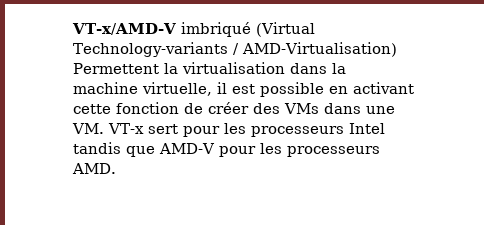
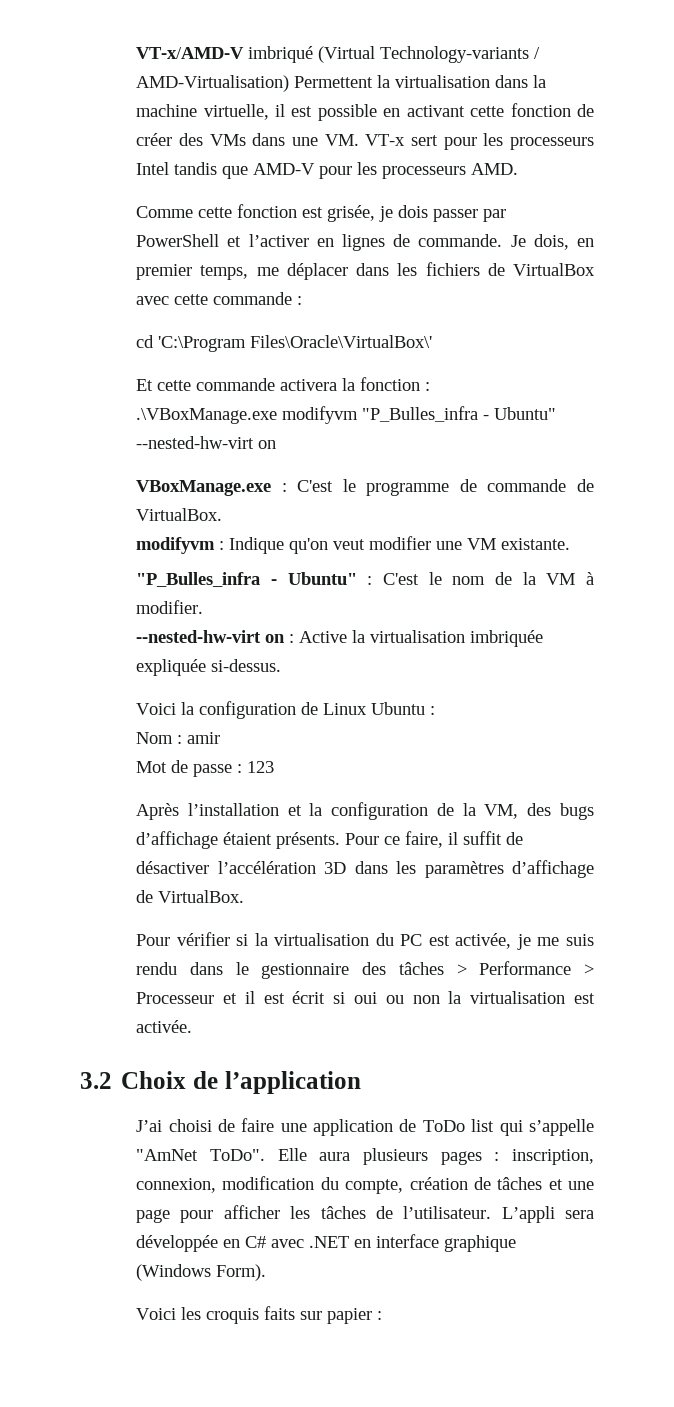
(117, 168) none -> [136,204,507,222] [136,234,594,251] [136,262,595,280] [136,292,303,305] [136,335,433,352] [136,377,431,391] [136,406,557,424] [136,436,277,449] [136,479,594,496] [136,508,223,521] [136,536,571,554] [136,572,595,587] [136,600,204,614] [136,630,544,647] [136,659,282,676] [136,701,436,719] [136,732,221,744] [136,760,275,777] [136,802,594,820] [136,831,524,849] [136,860,594,878] [136,890,245,903] [136,932,594,950] [136,961,594,979] [136,991,596,1004] [136,1020,193,1033] [80,1071,361,1094] [136,1118,595,1136] [136,1148,594,1165] [136,1176,594,1194] [136,1205,594,1223] [136,1234,517,1252] [136,1264,267,1281] [136,1306,383,1324] // Comme cette fonction est grisée, je dois passer par PowerShell et l’activer en lignes de commande. Je dois, en premier temps, me déplacer dans les fichiers de VirtualBox avec cette commande : // cd 'C:\Program Files\Oracle\VirtualBox\' // Et cette commande activera la fonction : // .\VBoxManage.exe modifyvm "P_Bulles_infra - Ubuntu" --nested-hw-virt on // VBoxManage.exe : C'est le programme de commande de VirtualBox. // modifyvm : Indique qu'on veut modifier une VM existante. // "P_Bulles_infra - Ubuntu" : C'est le nom de la VM à modifier. // --nested-hw-virt on : Active la virtualisation imbriquée expliquée si-dessus. // Voici la configuration de Linux Ubuntu : // Nom : amir // Mot de passe : 123 // Après l’installation et la configuration de la VM, des bugs d’affichage étaient présents. Pour ce faire, il suffit de désactiver l’accélération 3D dans les paramètres d’affichage de VirtualBox. // Pour vérifier si la virtualisation du PC est activée, je me suis rendu dans le gestionnaire des tâches > Performance > Processeur et il est écrit si oui ou non la virtualisation est activée. // 3.2 Choix de l’application // J’ai choisi de faire une application de ToDo list qui s’appelle "AmNet ToDo". Elle aura plusieurs pages : inscription, connexion, modification du compte, création de tâches et une page pour afficher les tâches de l’utilisateur. L’appli sera développée en C# avec .NET en interface graphique (Windows Form). // Voici les croquis faits sur papier :

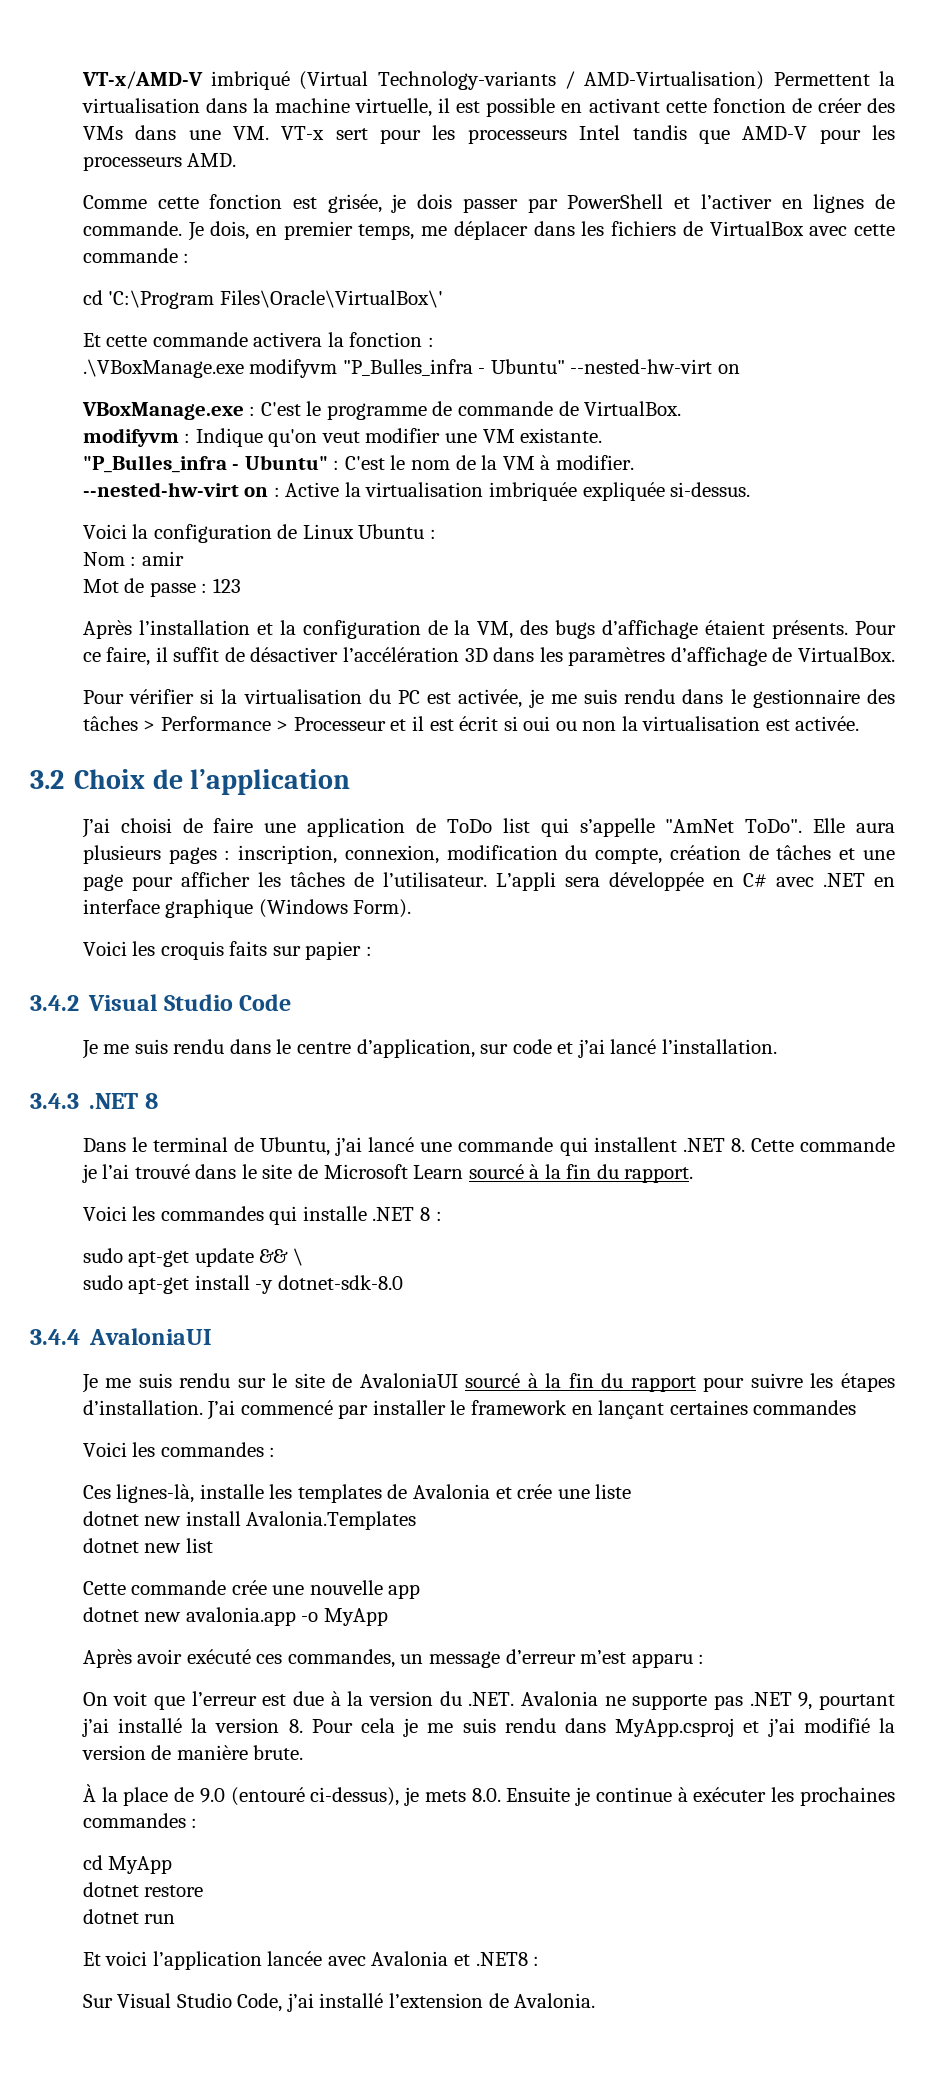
(383, 1315) none -> [30,994,292,1011] [81,1039,777,1059] [30,1093,158,1109] [82,1137,896,1156] [81,1164,694,1183] [82,1206,442,1225] [82,1248,303,1267] [82,1275,403,1294] [30,1328,213,1345] [81,1373,896,1393] [82,1400,857,1420] [82,1442,276,1457] [82,1484,632,1503] [82,1511,417,1530] [82,1538,213,1553] [82,1580,421,1599] [82,1607,388,1626] [82,1649,705,1668] [82,1691,896,1710] [81,1718,896,1737] [81,1745,304,1760] [82,1784,896,1806] [82,1813,198,1828] [82,1855,173,1874] [82,1882,204,1897] [82,1909,176,1924] [82,1951,540,1970] [82,1993,596,2012] // 3.4.2 Visual Studio Code // Je me suis rendu dans le centre d’application, sur code et j’ai lancé l’installation. // 3.4.3 .NET 8 // Dans le terminal de Ubuntu, j’ai lancé une commande qui installent .NET 8. Cette commande je l’ai trouvé dans le site de Microsoft Learn sourcé à la fin du rapport. // Voici les commandes qui installe .NET 8 : // sudo apt-get update && \ // sudo apt-get install -y dotnet-sdk-8.0 // 3.4.4 AvaloniaUI // Je me suis rendu sur le site de AvaloniaUI sourcé à la fin du rapport pour suivre les étapes d’installation. J’ai commencé par installer le framework en lançant certaines commandes // Voici les commandes : // Ces lignes-là, installe les templates de Avalonia et crée une liste // dotnet new install Avalonia.Templates // dotnet new list // Cette commande crée une nouvelle app // dotnet new avalonia.app -o MyApp // Après avoir exécuté ces commandes, un message d’erreur m’est apparu : // On voit que l’erreur est due à la version du .NET. Avalonia ne supporte pas .NET 9, pourtant j’ai installé la version 8. Pour cela je me suis rendu dans MyApp.csproj et j’ai modifié la version de manière brute. // À la place de 9.0 (entouré ci-dessus), je mets 8.0. Ensuite je continue à exécuter les prochaines commandes : // cd MyApp // dotnet restore // dotnet run // Et voici l’application lancée avec Avalonia et .NET8 : // Sur Visual Studio Code, j’ai installé l’extension de Avalonia.

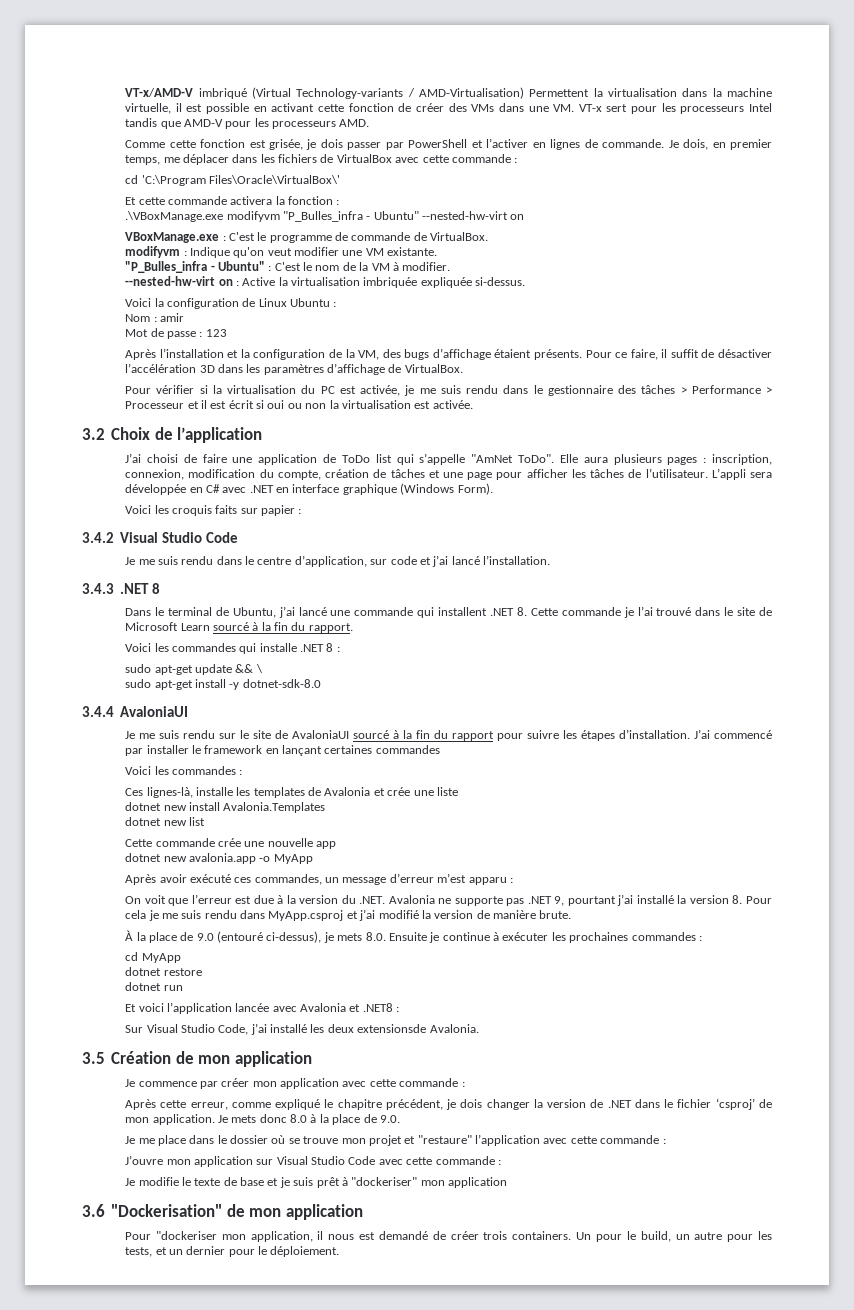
[389,1993,596,2008] l’extension de Avalonia. -> [310,1024,479,1033] [82,1051,313,1067] [125,1078,465,1089] [125,1098,772,1110] [125,1114,400,1125] [125,1134,666,1146] [125,1155,501,1167] [125,1177,508,1188] [82,1204,364,1220] [125,1231,773,1242] [125,1246,340,1257] les deux extensionsde Avalonia. // 3.5 Création de mon application // Je commence par créer mon application avec cette commande : // Après cette erreur, comme expliqué le chapitre précédent, je dois changer la version de .NET dans le fichier ‘csproj’ de mon application. Je mets donc 8.0 à la place de 9.0. // Je me place dans le dossier où se trouve mon projet et "restaure" l’application avec cette commande : // J’ouvre mon application sur Visual Studio Code avec cette commande : // Je modifie le texte de base et je suis prêt à "dockeriser" mon application // 3.6 "Dockerisation" de mon application // Pour "dockeriser mon application, il nous est demandé de créer trois containers. Un pour le build, un autre pour les tests, et un dernier pour le déploiement.

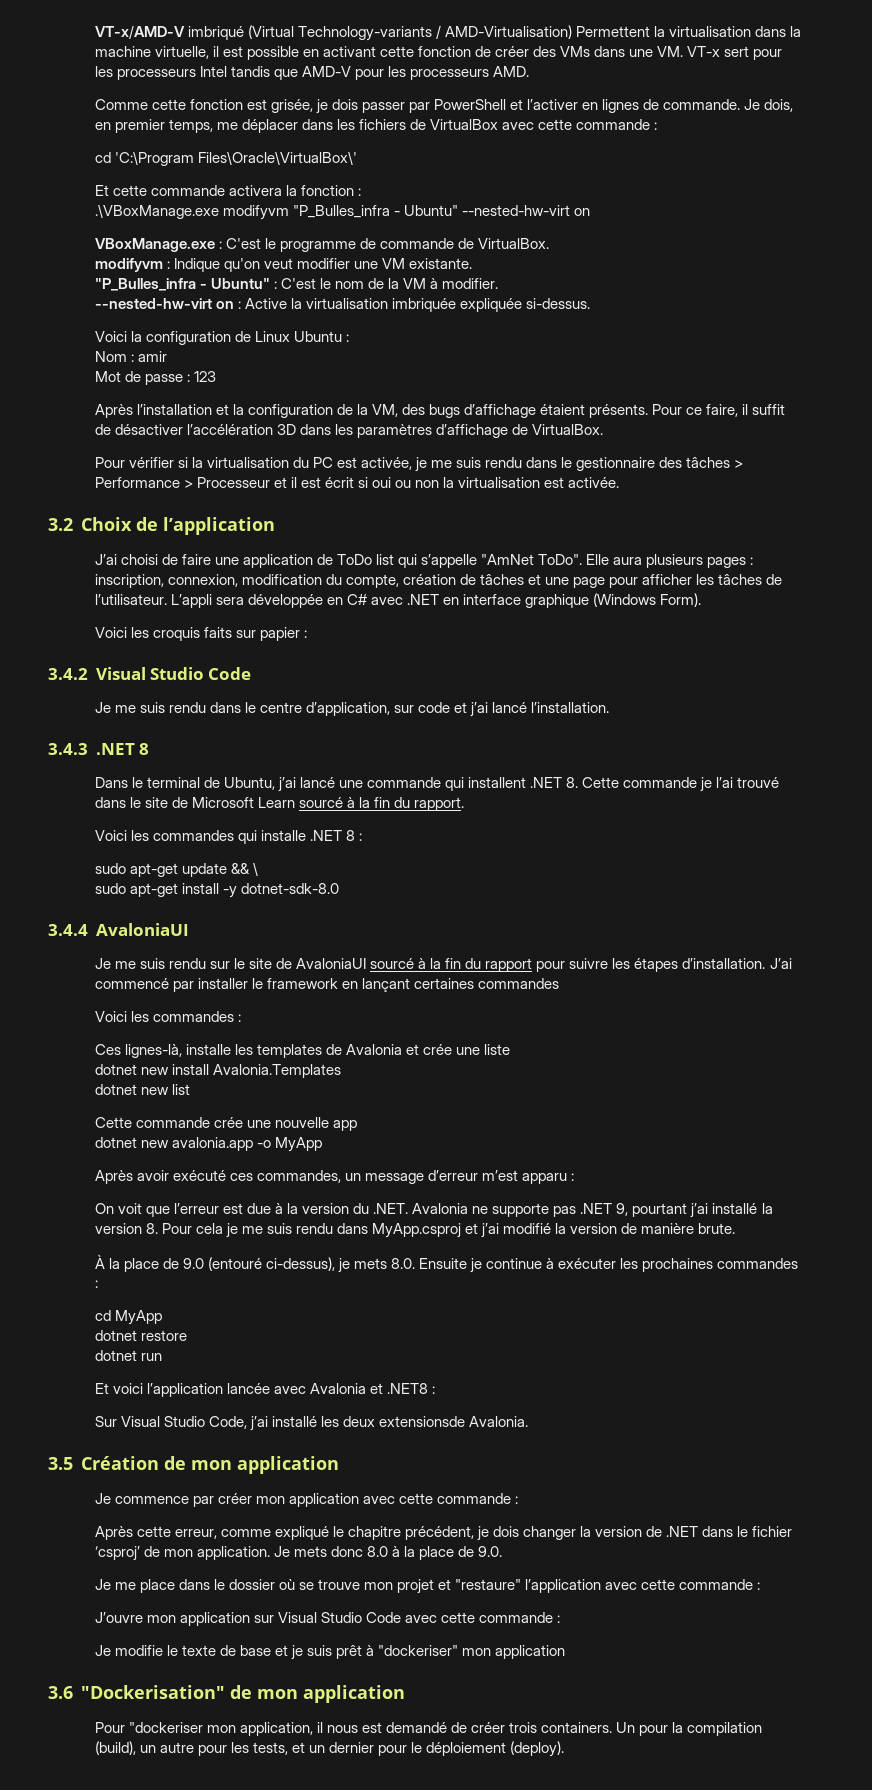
[626,1231,671,1242] le build, -> [672,1722,763,1736] [94,1741,136,1755] la compilation (build),
[270,1246,340,1257] déploiement. -> [426,1741,565,1757] déploiement (deploy).

